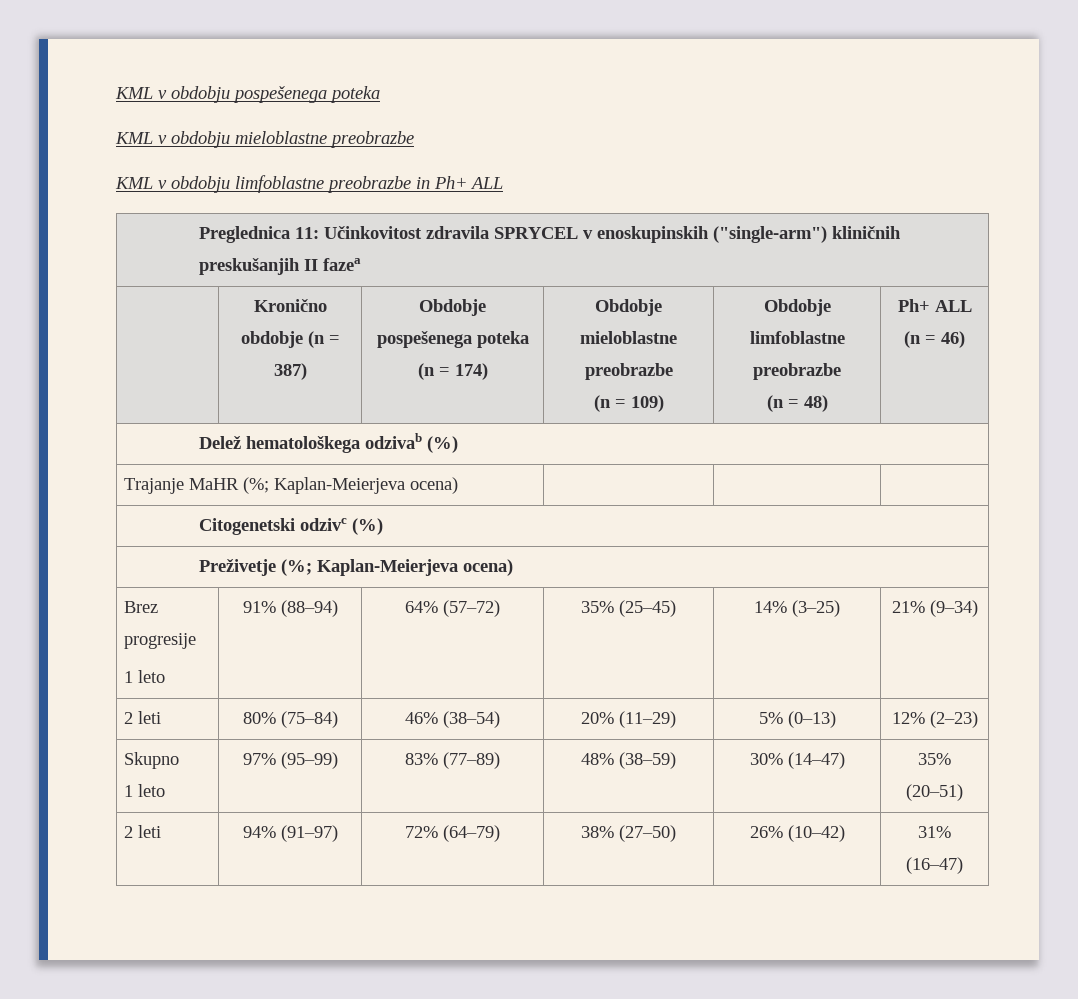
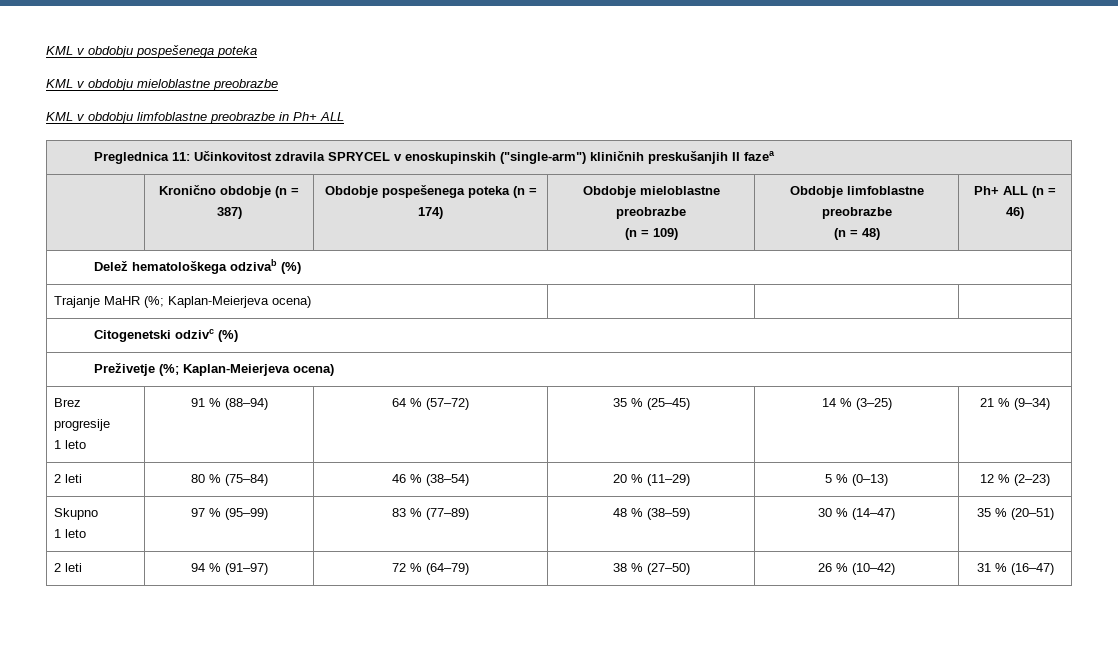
[242,601,276,613] 91% -> [190,398,221,407] 91 %
[405,601,438,613] 64% -> [392,398,422,407] 64 %
[581,601,614,613] 35% -> [612,398,643,407] 35 %
[754,601,787,613] 14% -> [821,398,852,407] 14 %
[891,601,925,613] 21% -> [980,398,1010,407] 21 %
[242,712,276,724] 80% -> [190,474,221,483] 80 %
[405,712,438,724] 46% -> [392,474,422,483] 46 %
[581,712,614,724] 20% -> [612,474,643,483] 20 %
[758,712,783,724] 5% -> [825,474,848,483] 5 %
[891,712,925,724] 12% -> [980,474,1010,483] 12 %
[242,753,276,765] 97% -> [190,508,221,517] 97 %
[405,753,438,765] 83% -> [392,508,422,517] 83 %
[581,753,614,765] 48% -> [612,508,643,517] 48 %
[749,753,783,765] 30% -> [818,508,848,517] 30 %
[918,753,951,765] 35% -> [976,508,1007,517] 35 %
[242,826,276,838] 94% -> [190,563,221,572] 94 %
[405,826,438,838] 72% -> [392,563,422,572] 72 %
[581,826,614,838] 38% -> [612,563,643,572] 38 %
[749,826,783,838] 26% -> [818,563,848,572] 26 %
[918,826,951,838] 31% -> [976,563,1007,572] 31 %

